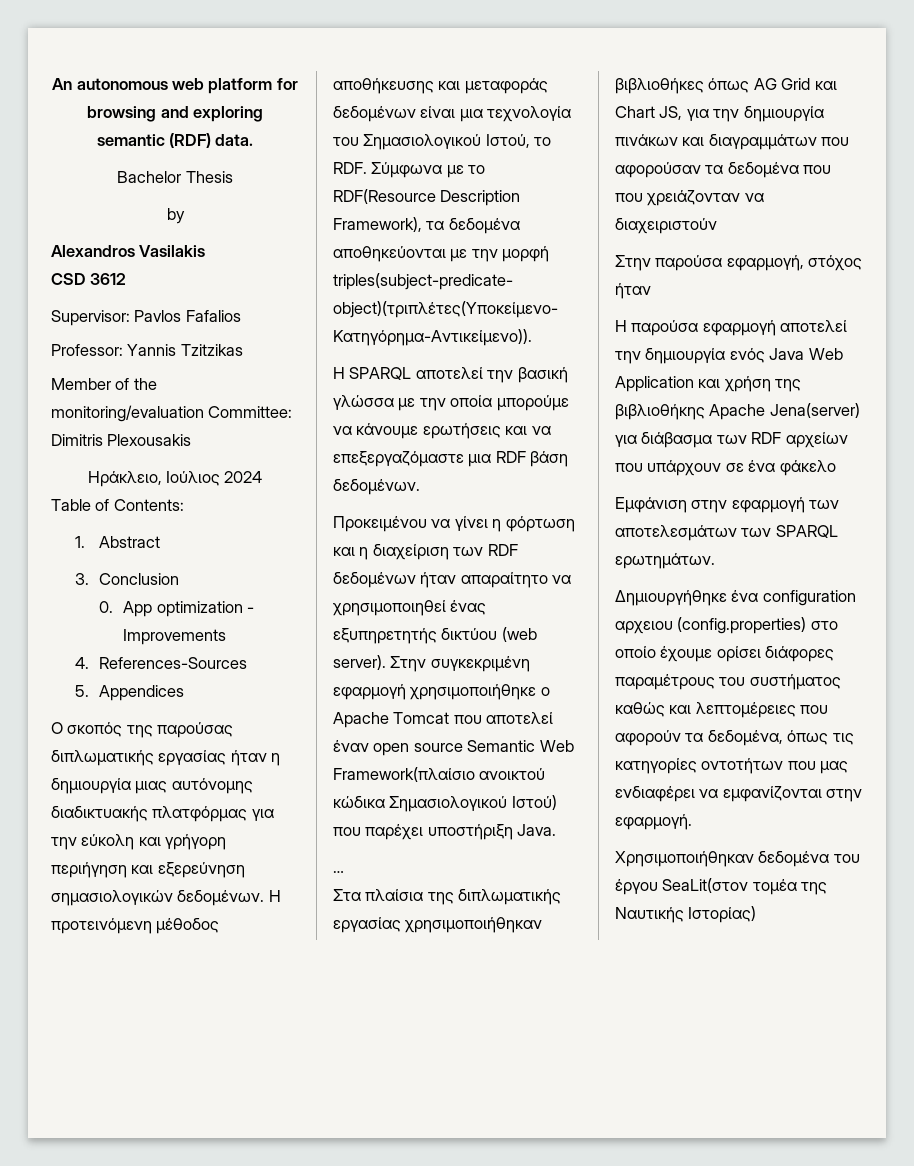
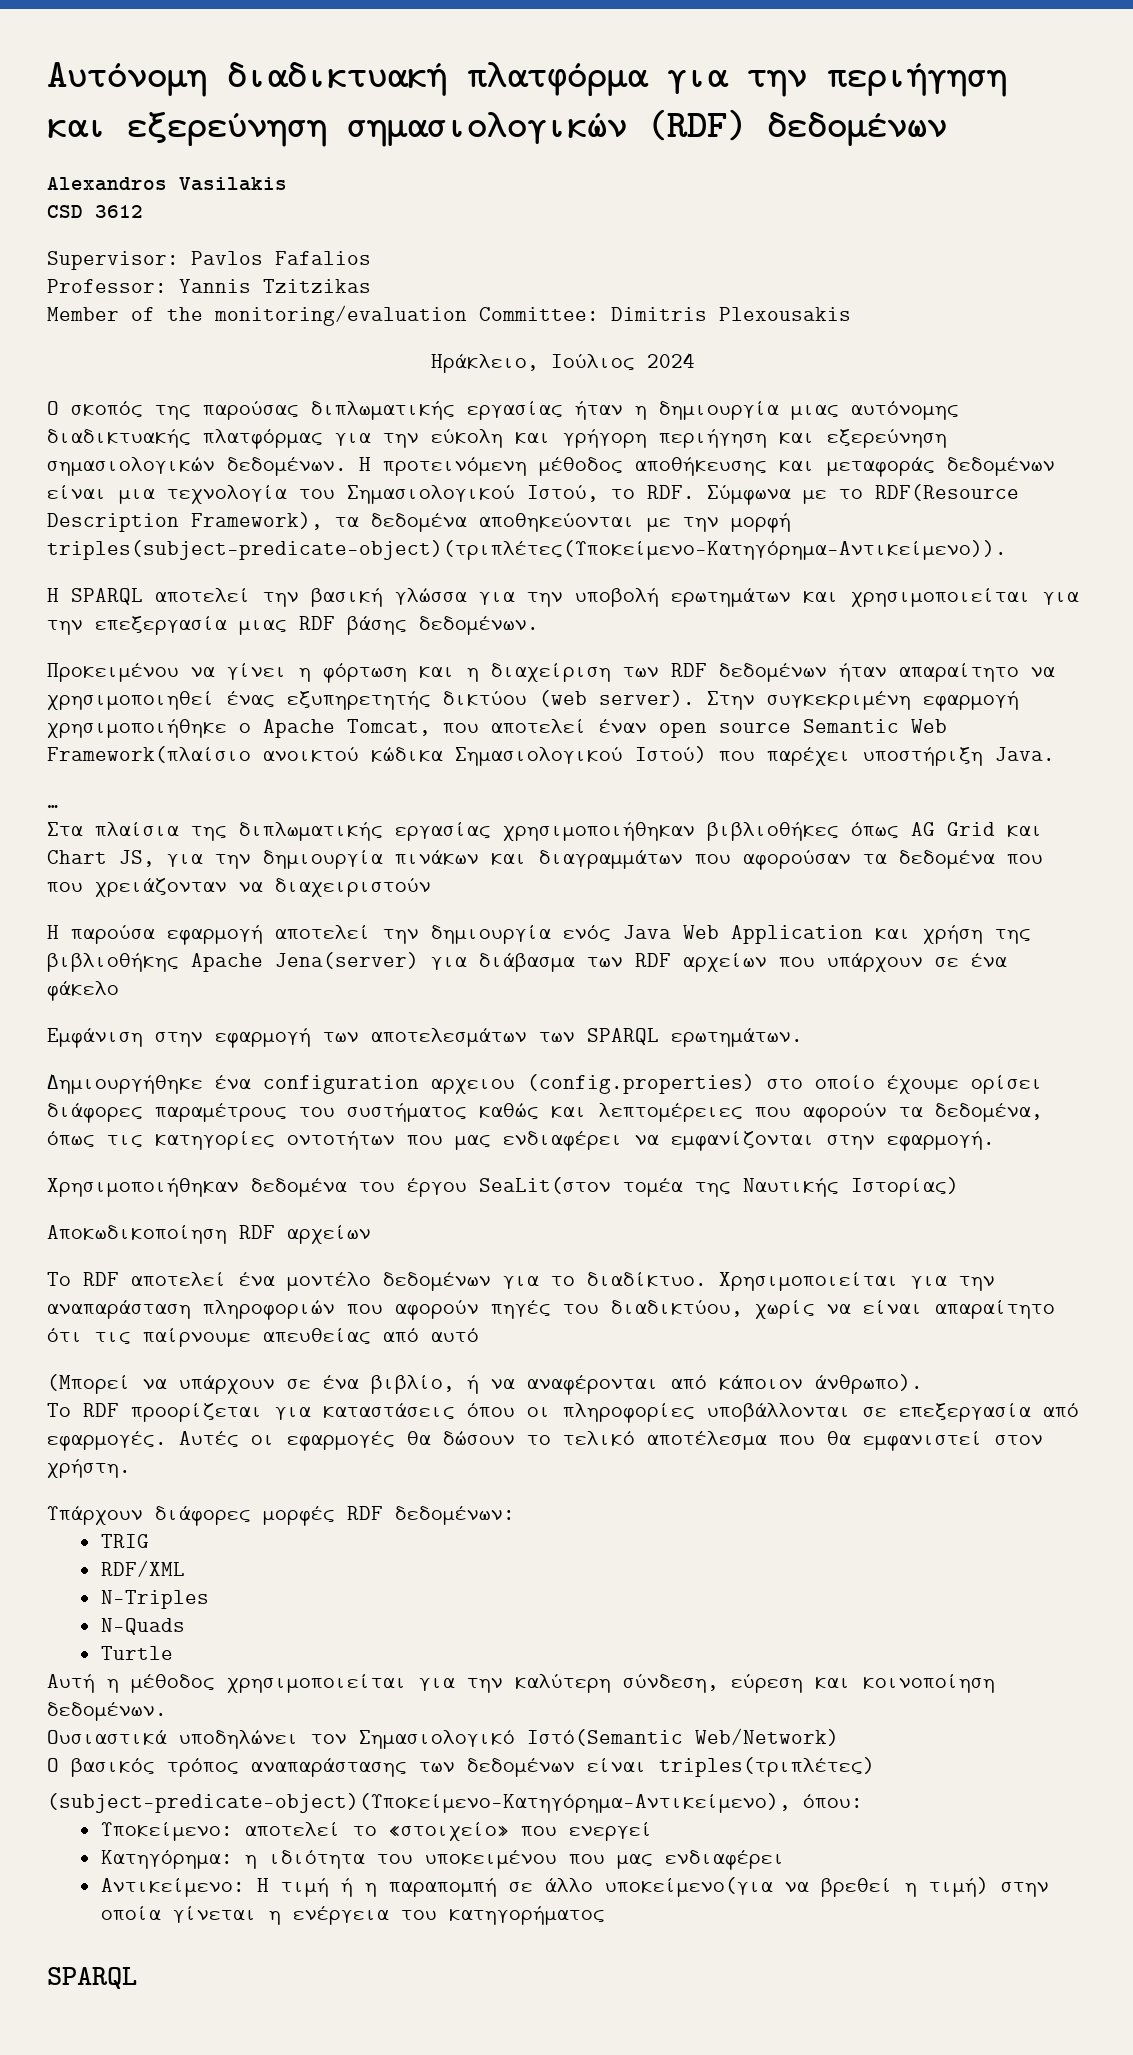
[52,78,298,94] [87,106,263,122] [96,133,254,148] [117,171,233,183] [166,208,185,224] An autonomous web platform for browsing and exploring semantic (RDF) data. // Bachelor Thesis // by -> [47,62,1007,97] [47,109,947,147] Αυτόνομη διαδικτυακή πλατφόρμα για την περιήγηση και εξερεύνηση σημασιολογικών (RDF) δεδομένων
[51,499,184,511] [75,536,161,548] [75,573,180,585] [99,601,255,617] [123,629,227,645] [75,657,248,669] [75,685,185,701] // Table of Contents: // 1. Abstract // 3. Conclusion // 0. App optimization - Improvements // 4. References-Sources // 5. Appendices -> (695, 360) none
[398,395,569,411] [333,423,551,439] [333,451,569,467] με την οποία μπορούμε να κάνουμε ερωτήσεις και να επεξεργαζόμαστε μια RDF βάση -> [479,588,1079,607] [47,616,407,635] για την υποβολή ερωτημάτων και χρησιμοποιείται για την επεξεργασία μιας RDF βάσης
[393,712,450,724] Tomcat -> [347,719,431,736] Tomcat,
[615,255,863,271] [615,283,651,299] // Στην παρούσα εφαρμογή, στόχος ήταν -> (431, 887) none
(757, 914) none -> [47,1225,371,1244] [47,1272,995,1291] [47,1300,1055,1320] [47,1328,479,1347] [47,1374,923,1395] [47,1403,1079,1423] [47,1431,1043,1451] [47,1459,131,1478] [47,1506,515,1526] [100,1534,149,1548] [100,1560,185,1577] [100,1590,209,1609] [100,1618,185,1635] [100,1646,173,1660] [47,1674,995,1693] [47,1702,167,1721] [47,1728,839,1749] [47,1757,875,1777] [47,1793,863,1813] [100,1822,653,1841] [100,1850,785,1870] [100,1877,1049,1897] [100,1906,605,1925] [47,1967,137,1989] // Αποκωδικοποίηση RDF αρχείων // Το RDF αποτελεί ένα μοντέλο δεδομένων για το διαδίκτυο. Χρησιμοποιείται για την αναπαράσταση πληροφοριών που αφορούν πηγές του διαδικτύου, χωρίς να είναι απαραίτητο ότι τις παίρνουμε απευθείας από αυτό // (Μπορεί να υπάρχουν σε ένα βιβλίο, ή να αναφέρονται από κάποιον άνθρωπο). // Το RDF προορίζεται για καταστάσεις όπου οι πληροφορίες υποβάλλονται σε επεξεργασία από εφαρμογές. Αυτές οι εφαρμογές θα δώσουν το τελικό αποτέλεσμα που θα εμφανιστεί στον χρήστη. // Υπάρχουν διάφορες μορφές RDF δεδομένων: // TRIG // RDF/XML // N-Triples // N-Quads // Turtle // Αυτή η μέθοδος χρησιμοποιείται για την καλύτερη σύνδεση, εύρεση και κοινοποίηση δεδομένων. // Ουσιαστικά υποδηλώνει τον Σημασιολογικό Ιστό(Semantic Web/Network) // Ο βασικός τρόπος αναπαράστασης των δεδομένων είναι triples(τριπλέτες) // (subject-predicate-object)(Υποκείμενο-Κατηγόρημα-Αντικείμενο), όπου: // Υποκείμενο: αποτελεί το «στοιχείο» που ενεργεί // Κατηγόρημα: η ιδιότητα του υποκειμένου που μας ενδιαφέρει // Αντικείμενο: Η τιμή ή η παραπομπή σε άλλο υποκείμενο(για να βρεθεί η τιμή) στην οποία γίνεται η ενέργεια του κατηγορήματος // SPARQL

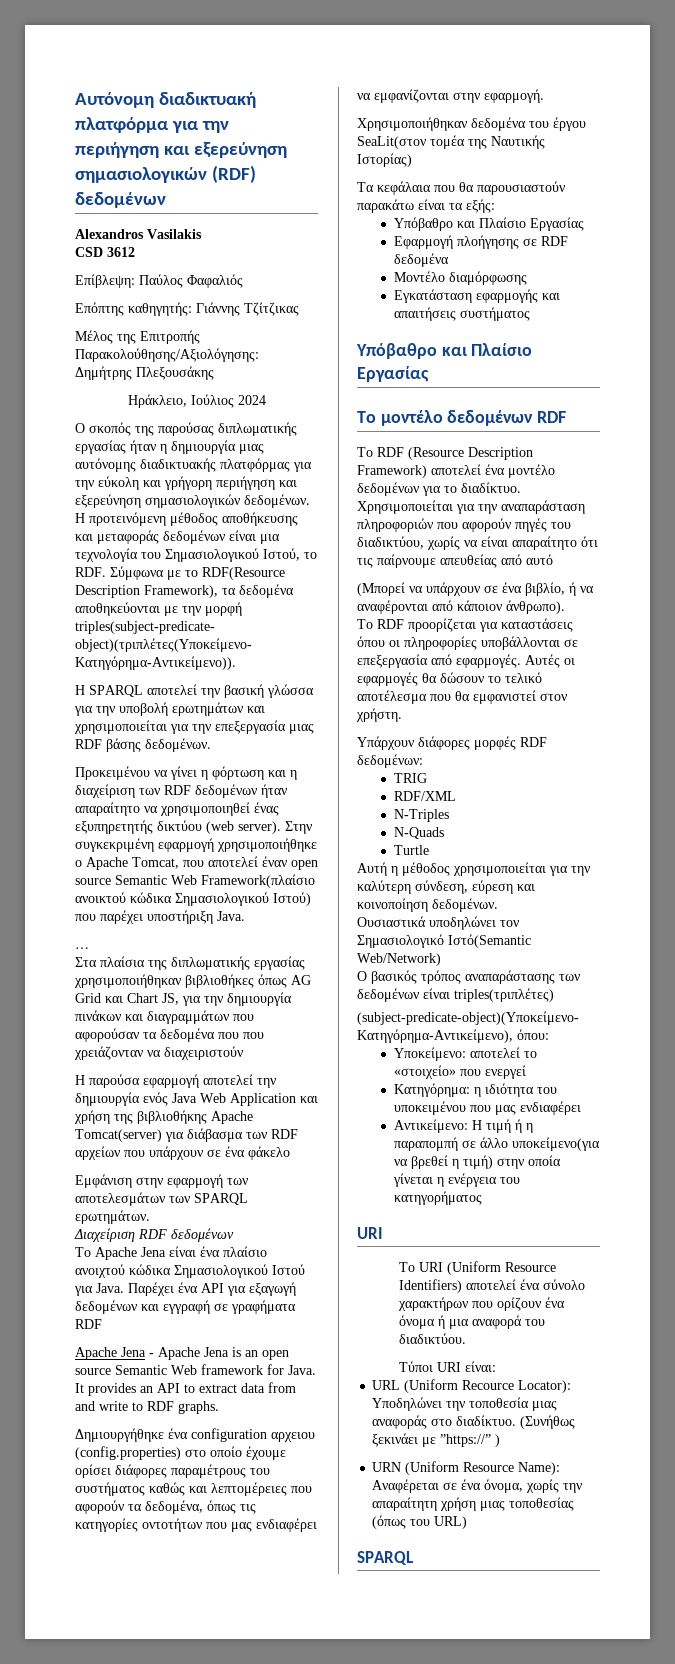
[47,251,371,270] [47,279,371,293] [47,305,851,326] Supervisor: Pavlos Fafalios // Professor: Yannis Tzitzikas // Member of the monitoring/evaluation Committee: Dimitris Plexousakis -> [75,274,243,288] [75,302,299,316] [75,330,200,344] [75,348,259,362] [75,366,214,380] Επίβλεψη: Παύλος Φαφαλιός // Επόπτης καθηγητής: Γιάννης Τζίτζικας // Μέλος της Επιτροπής Παρακολούθησης/Αξιολόγησης: Δημήτρης Πλεξουσάκης
[275,952,419,969] Jena(server) -> [75,1129,162,1142] Tomcat(server)
(803, 1037) none -> [74,1228,234,1242] [75,1246,267,1260] [75,1264,305,1278] [74,1282,296,1296] [75,1300,296,1314] [75,1319,102,1329] [75,1347,289,1360] [75,1364,316,1375] [75,1382,296,1396] [75,1401,219,1414] // Διαχείριση RDF δεδομένων // Το Apache Jena είναι ένα πλαίσιο ανοιχτού κώδικα Σημασιολογικού Ιστού για Java. Παρέχει ένα API για εξαγωγή δεδομένων και εγγραφή σε γραφήματα RDF // Apache Jena - Apache Jena is an open source Semantic Web framework for Java. It provides an API to extract data from and write to RDF graphs.
[47,1225,371,1244] [47,1272,119,1286] Αποκωδικοποίηση RDF αρχείων // Το RDF -> [357,181,565,195] [357,199,495,213] [393,217,584,231] [393,235,568,249] [393,253,449,267] [393,271,527,285] [393,289,560,303] [393,307,530,321] [356,343,533,359] [357,366,429,382] [357,410,567,426] [357,447,533,460] [357,465,427,478] Τα κεφάλαια που θα παρουσιαστούν παρακάτω είναι τα εξής: // Υπόβαθρο και Πλαίσιο Εργασίας // Εφαρμογή πλοήγησης σε RDF δεδομένα // Μοντέλο διαμόρφωσης // Εγκατάσταση εφαρμογής και απαιτήσεις συστήματος // Υπόβαθρο και Πλαίσιο Εργασίας // Το μοντέλο δεδομένων RDF // Το RDF (Resource Description Framework)
(605, 1915) none -> [357,1227,383,1239] [399,1261,557,1275] [399,1279,586,1293] [398,1297,566,1311] [399,1315,546,1329] [399,1333,467,1344] [399,1361,497,1372] [372,1379,572,1393] [372,1397,558,1411] [372,1415,576,1429] [372,1433,501,1447] [372,1461,561,1475] [372,1479,583,1493] [372,1497,575,1511] [372,1515,468,1529] // URI // Το URI (Uniform Resource Identifiers) αποτελεί ένα σύνολο χαρακτήρων που ορίζουν ένα όνομα ή μια αναφορά του διαδικτύου. // Τύποι URI είναι: // URL (Uniform Recource Locator): Υποδηλώνει την τοποθεσία μιας αναφοράς στο διαδίκτυο. (Συνήθως ξεκινάει με ”https://” ) // URN (Uniform Resource Name): Αναφέρεται σε ένα όνομα, χωρίς την απαραίτητη χρήση μιας τοποθεσίας (όπως του URL)

